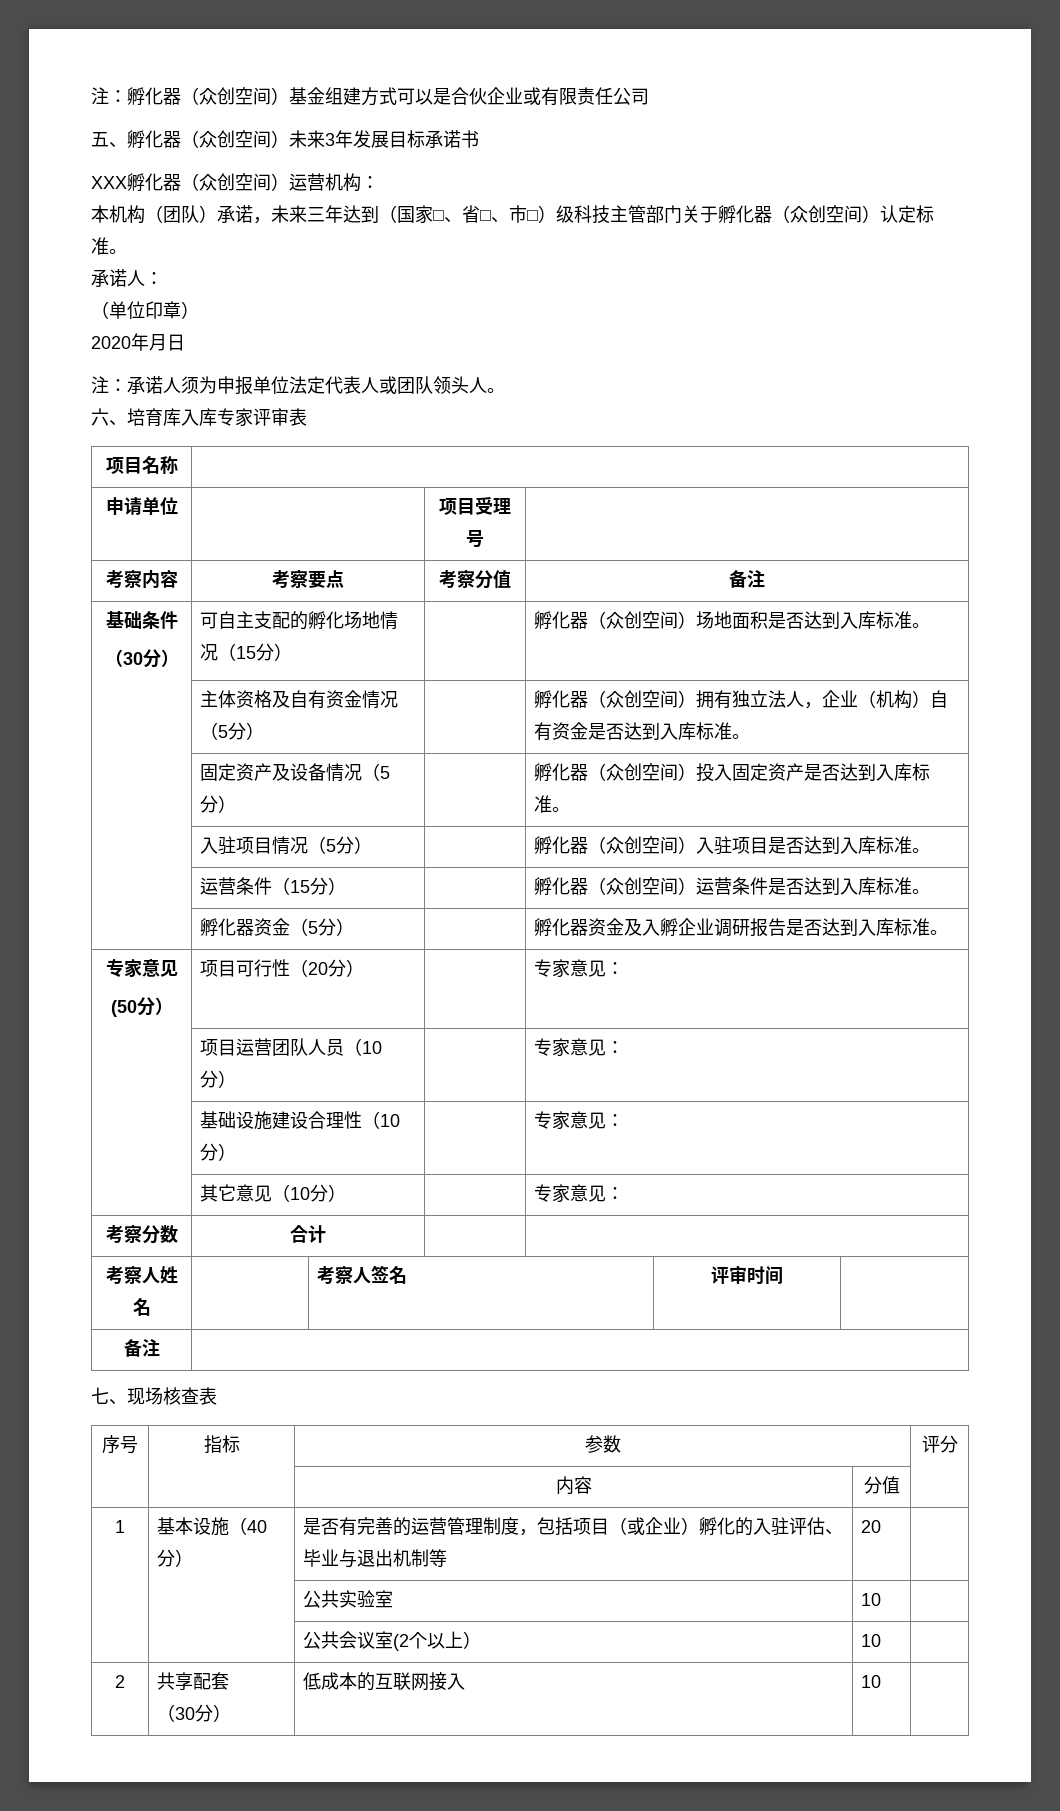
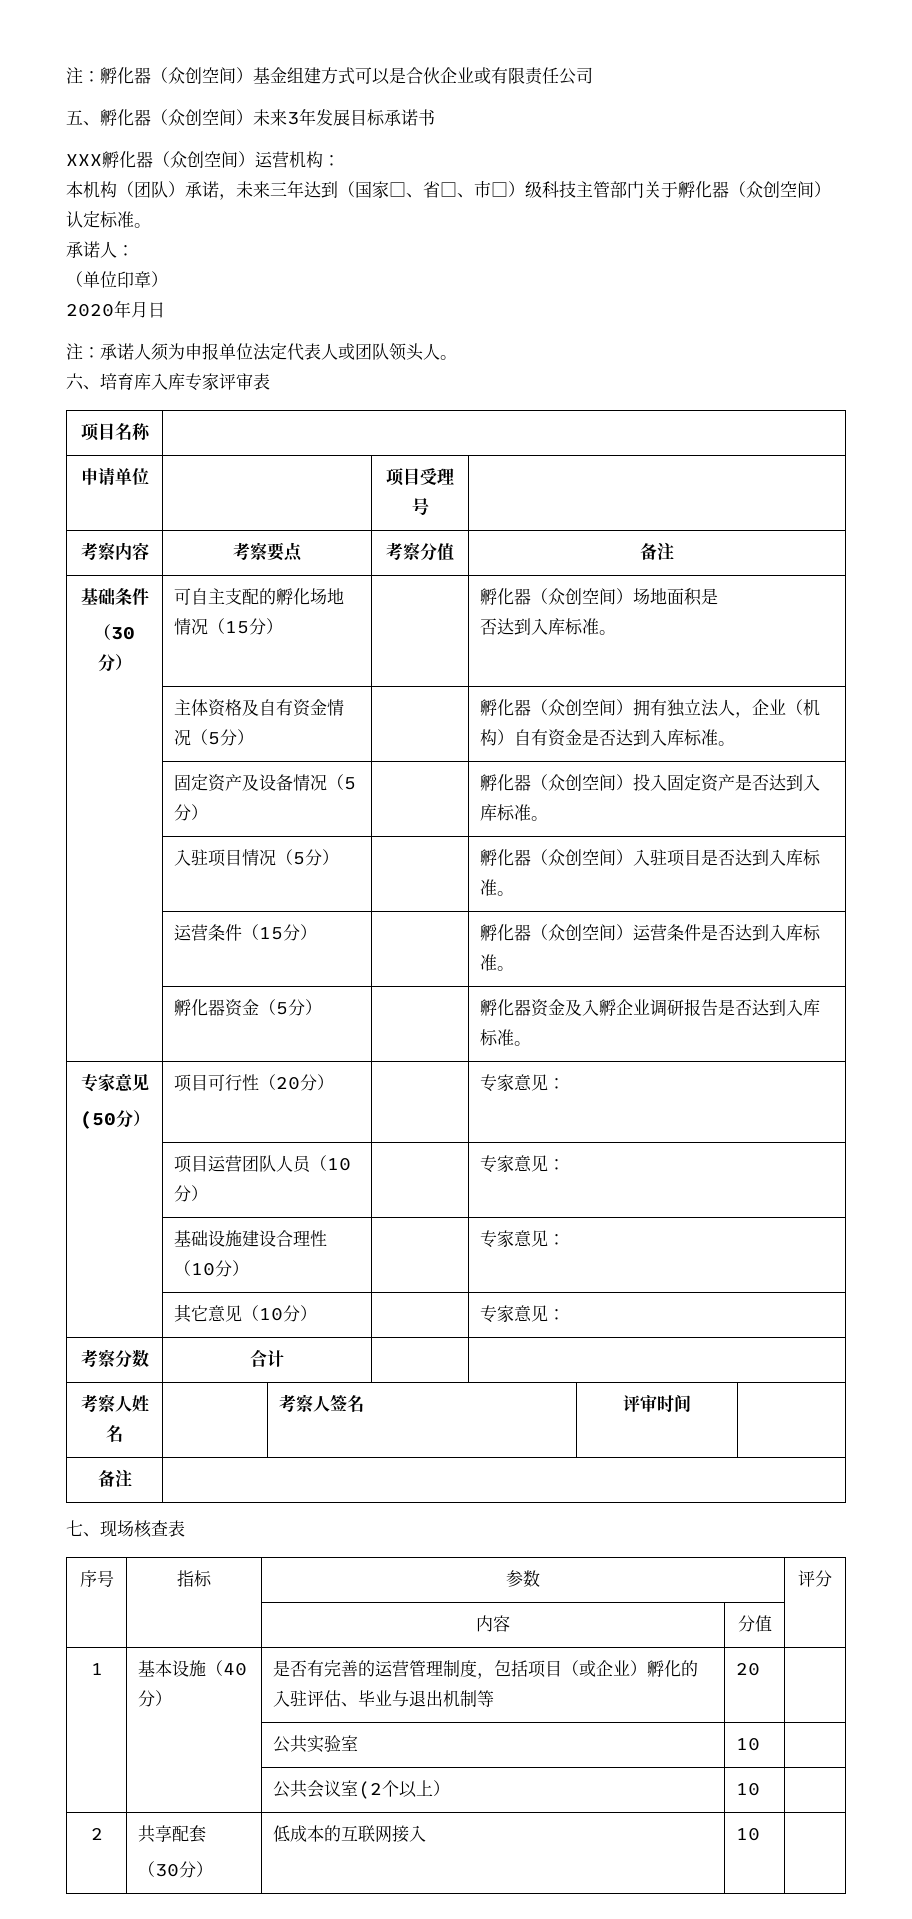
(787, 620) none -> (718, 596) //

